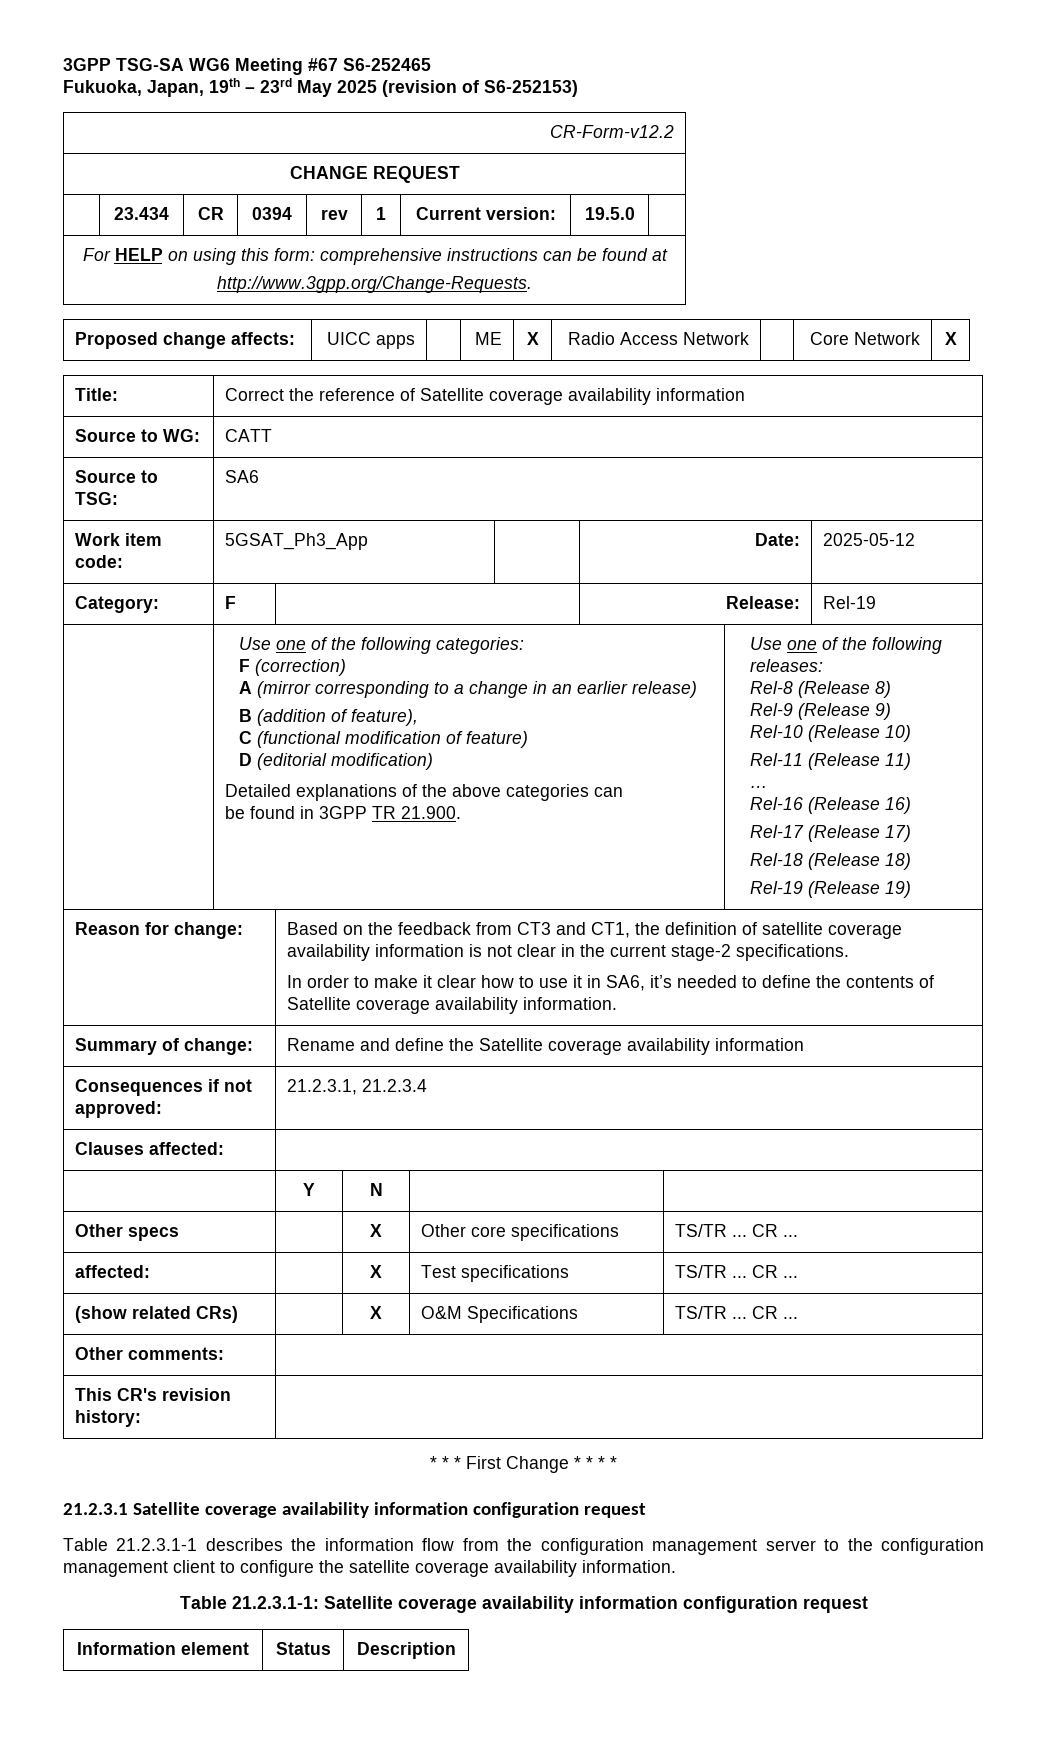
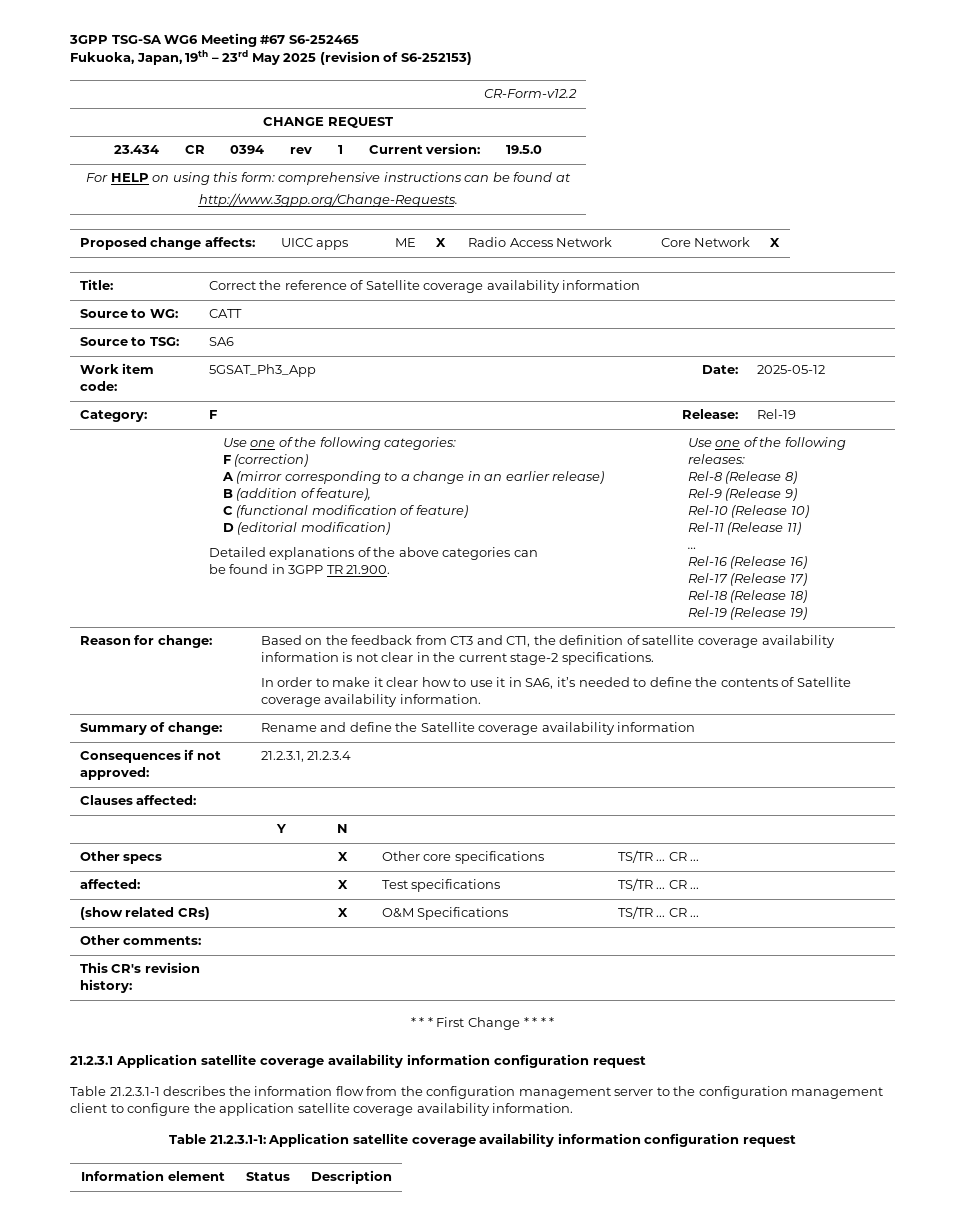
[132,1502,200,1515] Satellite -> [116,1054,256,1068] Application satellite
(344, 1566) none -> [219,1103,295,1116] application
[323,1596,393,1609] Satellite -> [268,1133,408,1147] Application satellite

